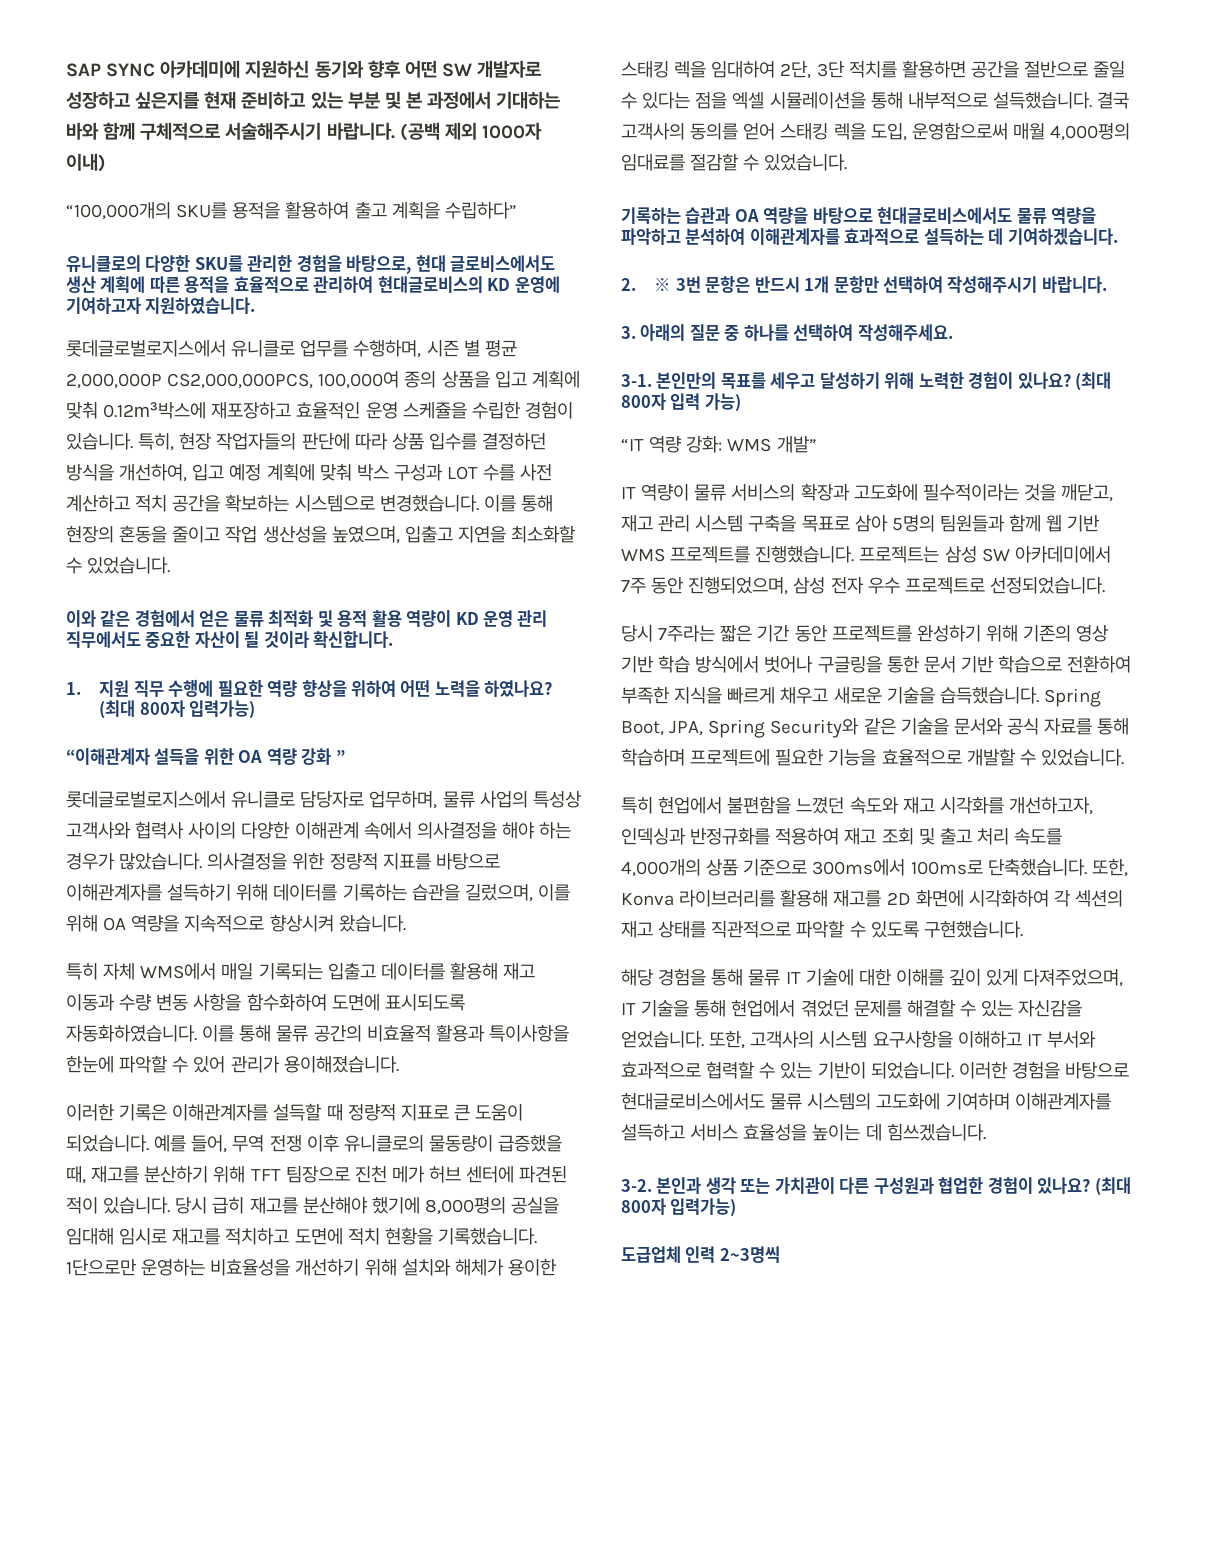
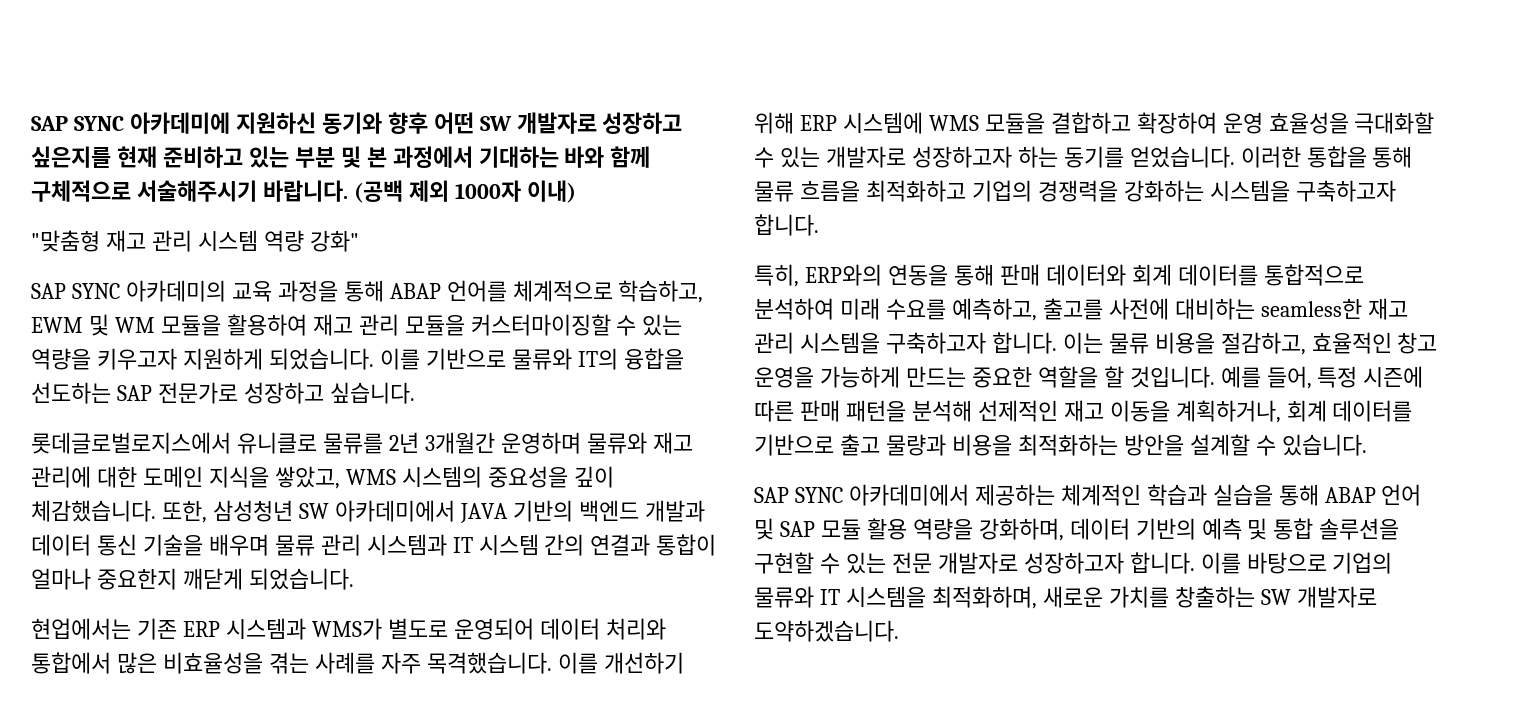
[66,201,517,220] [66,255,556,274] [66,276,560,293] [66,297,256,314] [66,340,517,358] [66,370,580,389] [66,401,573,419] [66,433,547,451] [66,463,553,482] [66,494,553,512] [66,525,577,544] [66,557,171,574] [66,610,548,627] [66,631,394,648] [66,679,553,697] [99,700,256,719] [66,748,345,765] [66,791,582,809] [66,821,572,839] [66,853,500,870] [66,884,570,902] [66,914,406,932] [66,962,536,980] [66,993,465,1011] [66,1024,569,1042] [66,1055,399,1073] [66,1103,524,1121] [66,1134,563,1153] [66,1166,568,1184] [66,1197,560,1215] [66,1227,537,1245] [66,1259,557,1276] [621,60,1126,79] [621,92,1130,109] [621,122,1131,141] [621,153,848,171] [621,207,1097,224] [621,228,1118,245] [621,276,1107,293] [621,324,953,341] [621,372,1112,391] [621,393,741,412] [621,436,817,453] [621,483,1114,502] [621,514,1101,532] [621,546,1111,563] [621,577,1105,595] [621,625,1110,642] [621,655,1132,673] [621,687,1101,707] [621,718,1130,738] [621,748,1124,766] [621,796,1093,815] [621,827,1063,845] [621,858,1128,877] [621,889,1124,907] [621,920,1023,938] [621,968,1124,987] [621,999,1083,1017] [621,1030,1096,1049] [621,1061,1130,1079] [621,1093,1111,1110] [621,1123,986,1141] [621,1177,1131,1196] [621,1198,737,1217] [621,1246,780,1263] “100,000개의 SKU를 용적을 활용하여 출고 계획을 수립하다” // 유니클로의 다양한 SKU를 관리한 경험을 바탕으로, 현대 글로비스에서도 생산 계획에 따른 용적을 효율적으로 관리하여 현대글로비스의 KD 운영에 기여하고자 지원하였습니다. // 롯데글로벌로지스에서 유니클로 업무를 수행하며, 시즌 별 평균 2,000,000P CS2,000,000PCS, 100,000여 종의 상품을 입고 계획에 맞춰 0.12㎥박스에 재포장하고 효율적인 운영 스케쥴을 수립한 경험이 있습니다. 특히, 현장 작업자들의 판단에 따라 상품 입수를 결정하던 방식을 개선하여, 입고 예정 계획에 맞춰 박스 구성과 LOT 수를 사전 계산하고 적치 공간을 확보하는 시스템으로 변경했습니다. 이를 통해 현장의 혼동을 줄이고 작업 생산성을 높였으며, 입출고 지연을 최소화할 수 있었습니다. // 이와 같은 경험에서 얻은 물류 최적화 및 용적 활용 역량이 KD 운영 관리 직무에서도 중요한 자산이 될 것이라 확신합니다. // 1. 지원 직무 수행에 필요한 역량 향상을 위하여 어떤 노력을 하였나요? (최대 800자 입력가능) // “이해관계자 설득을 위한 OA 역량 강화 ” // 롯데글로벌로지스에서 유니클로 담당자로 업무하며, 물류 사업의 특성상 고객사와 협력사 사이의 다양한 이해관계 속에서 의사결정을 해야 하는 경우가 많았습니다. 의사결정을 위한 정량적 지표를 바탕으로 이해관계자를 설득하기 위해 데이터를 기록하는 습관을 길렀으며, 이를 위해 OA 역량을 지속적으로 향상시켜 왔습니다. // 특히 자체 WMS에서 매일 기록되는 입출고 데이터를 활용해 재고 이동과 수량 변동 사항을 함수화하여 도면에 표시되도록 자동화하였습니다. 이를 통해 물류 공간의 비효율적 활용과 특이사항을 한눈에 파악할 수 있어 관리가 용이해졌습니다. // 이러한 기록은 이해관계자를 설득할 때 정량적 지표로 큰 도움이 되었습니다. 예를 들어, 무역 전쟁 이후 유니클로의 물동량이 급증했을 때, 재고를 분산하기 위해 TFT 팀장으로 진천 메가 허브 센터에 파견된 적이 있습니다. 당시 급히 재고를 분산해야 했기에 8,000평의 공실을 임대해 임시로 재고를 적치하고 도면에 적치 현황을 기록했습니다. 1단으로만 운영하는 비효율성을 개선하기 위해 설치와 해체가 용이한 스태킹 렉을 임대하여 2단, 3단 적치를 활용하면 공간을 절반으로 줄일 수 있다는 점을 엑셀 시뮬레이션을 통해 내부적으로 설득했습니다. 결국 고객사의 동의를 얻어 스태킹 렉을 도입, 운영함으로써 매월 4,000평의 임대료를 절감할 수 있었습니다. // 기록하는 습관과 OA 역량을 바탕으로 현대글로비스에서도 물류 역량을 파악하고 분석하여 이해관계자를 효과적으로 설득하는 데 기여하겠습니다. // 2. ※ 3번 문항은 반드시 1개 문항만 선택하여 작성해주시기 바랍니다. // 3. 아래의 질문 중 하나를 선택하여 작성해주세요. // 3-1. 본인만의 목표를 세우고 달성하기 위해 노력한 경험이 있나요? (최대 800자 입력 가능) // “IT 역량 강화: WMS 개발” // IT 역량이 물류 서비스의 확장과 고도화에 필수적이라는 것을 깨닫고, 재고 관리 시스템 구축을 목표로 삼아 5명의 팀원들과 함께 웹 기반 WMS 프로젝트를 진행했습니다. 프로젝트는 삼성 SW 아카데미에서 7주 동안 진행되었으며, 삼성 전자 우수 프로젝트로 선정되었습니다. // 당시 7주라는 짧은 기간 동안 프로젝트를 완성하기 위해 기존의 영상 기반 학습 방식에서 벗어나 구글링을 통한 문서 기반 학습으로 전환하여 부족한 지식을 빠르게 채우고 새로운 기술을 습득했습니다. Spring Boot, JPA, Spring Security와 같은 기술을 문서와 공식 자료를 통해 학습하며 프로젝트에 필요한 기능을 효율적으로 개발할 수 있었습니다. // 특히 현업에서 불편함을 느꼈던 속도와 재고 시각화를 개선하고자, 인덱싱과 반정규화를 적용하여 재고 조회 및 출고 처리 속도를 4,000개의 상품 기준으로 300ms에서 100ms로 단축했습니다. 또한, Konva 라이브러리를 활용해 재고를 2D 화면에 시각화하여 각 섹션의 재고 상태를 직관적으로 파악할 수 있도록 구현했습니다. // 해당 경험을 통해 물류 IT 기술에 대한 이해를 깊이 있게 다져주었으며, IT 기술을 통해 현업에서 겪었던 문제를 해결할 수 있는 자신감을 얻었습니다. 또한, 고객사의 시스템 요구사항을 이해하고 IT 부서와 효과적으로 협력할 수 있는 기반이 되었습니다. 이러한 경험을 바탕으로 현대글로비스에서도 물류 시스템의 고도화에 기여하며 이해관계자를 설득하고 서비스 효율성을 높이는 데 힘쓰겠습니다. // 3-2. 본인과 생각 또는 가치관이 다른 구성원과 협업한 경험이 있나요? (최대 800자 입력가능) // 도급업체 인력 2~3명씩 -> [31,230,359,252] [31,280,704,303] [31,314,683,336] [31,348,684,370] [31,382,415,404] [31,432,693,454] [31,466,614,489] [31,500,705,523] [31,534,717,556] [31,568,354,590] [31,618,666,640] [31,652,684,674] [754,112,1435,134] [754,146,1413,168] [754,180,1396,202] [754,214,819,236] [754,264,1364,287] [754,298,1408,321] [754,332,1438,355] [754,366,1424,389] [754,400,1413,423] [754,434,1367,456] [754,484,1422,506] [754,518,1400,541] [754,552,1393,574] [754,586,1377,609] [754,620,899,642] "맞춤형 재고 관리 시스템 역량 강화" // SAP SYNC 아카데미의 교육 과정을 통해 ABAP 언어를 체계적으로 학습하고, EWM 및 WM 모듈을 활용하여 재고 관리 모듈을 커스터마이징할 수 있는 역량을 키우고자 지원하게 되었습니다. 이를 기반으로 물류와 IT의 융합을 선도하는 SAP 전문가로 성장하고 싶습니다. // 롯데글로벌로지스에서 유니클로 물류를 2년 3개월간 운영하며 물류와 재고 관리에 대한 도메인 지식을 쌓았고, WMS 시스템의 중요성을 깊이 체감했습니다. 또한, 삼성청년 SW 아카데미에서 JAVA 기반의 백엔드 개발과 데이터 통신 기술을 배우며 물류 관리 시스템과 IT 시스템 간의 연결과 통합이 얼마나 중요한지 깨닫게 되었습니다. // 현업에서는 기존 ERP 시스템과 WMS가 별도로 운영되어 데이터 처리와 통합에서 많은 비효율성을 겪는 사례를 자주 목격했습니다. 이를 개선하기 위해 ERP 시스템에 WMS 모듈을 결합하고 확장하여 운영 효율성을 극대화할 수 있는 개발자로 성장하고자 하는 동기를 얻었습니다. 이러한 통합을 통해 물류 흐름을 최적화하고 기업의 경쟁력을 강화하는 시스템을 구축하고자 합니다. // 특히, ERP와의 연동을 통해 판매 데이터와 회계 데이터를 통합적으로 분석하여 미래 수요를 예측하고, 출고를 사전에 대비하는 seamless한 재고 관리 시스템을 구축하고자 합니다. 이는 물류 비용을 절감하고, 효율적인 창고 운영을 가능하게 만드는 중요한 역할을 할 것입니다. 예를 들어, 특정 시즌에 따른 판매 패턴을 분석해 선제적인 재고 이동을 계획하거나, 회계 데이터를 기반으로 출고 물량과 비용을 최적화하는 방안을 설계할 수 있습니다. // SAP SYNC 아카데미에서 제공하는 체계적인 학습과 실습을 통해 ABAP 언어 및 SAP 모듈 활용 역량을 강화하며, 데이터 기반의 예측 및 통합 솔루션을 구현할 수 있는 전문 개발자로 성장하고자 합니다. 이를 바탕으로 기업의 물류와 IT 시스템을 최적화하며, 새로운 가치를 창출하는 SW 개발자로 도약하겠습니다.

